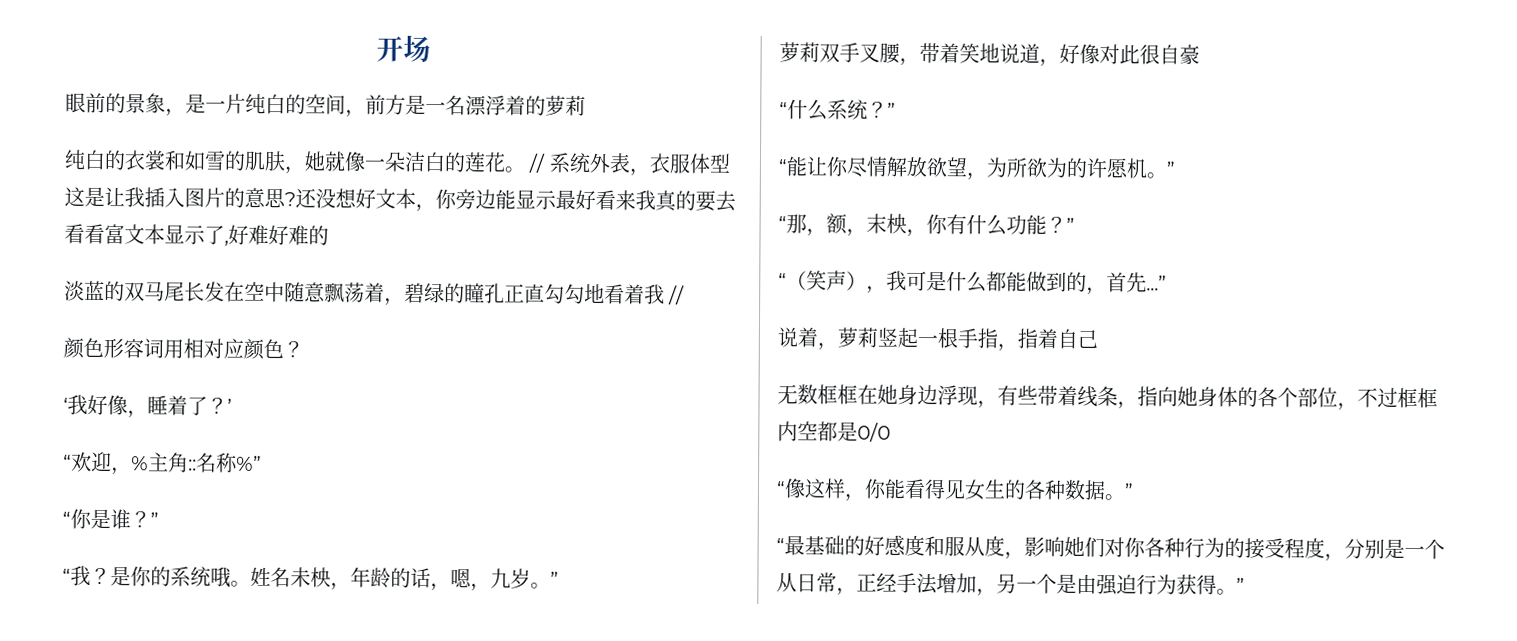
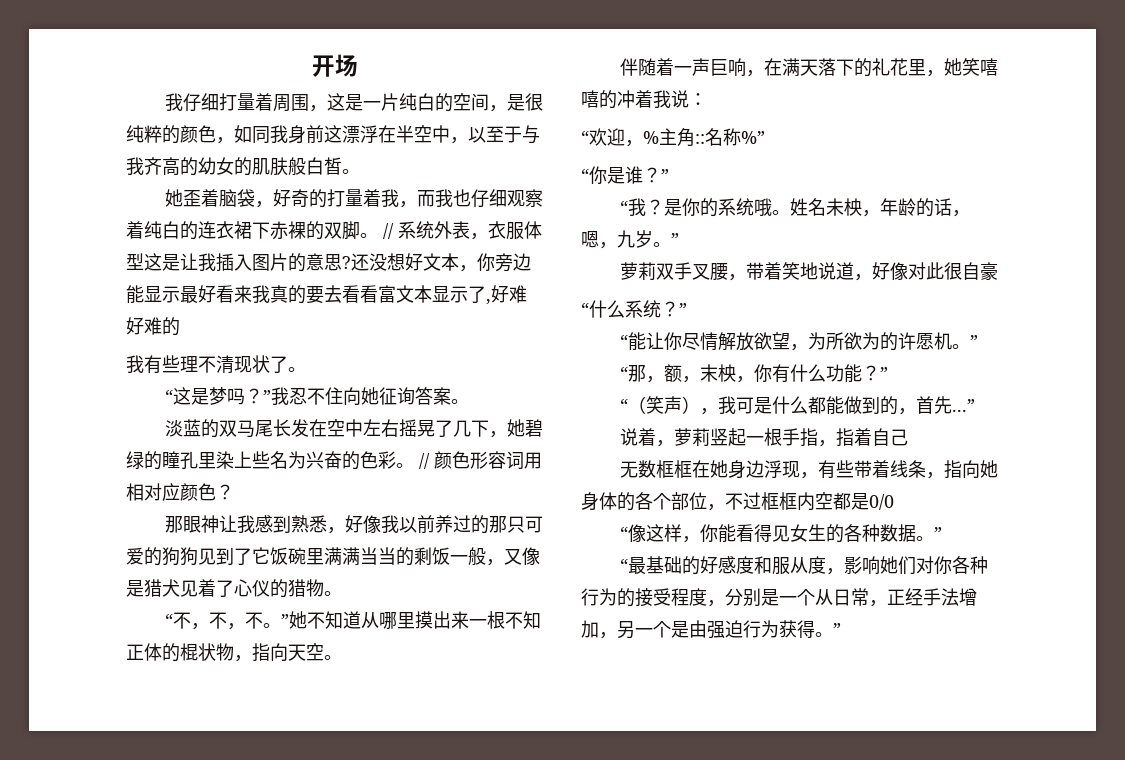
[65,92,186,117] 眼前的景象， -> [164,93,345,112] 我仔细打量着周围，这
[365,94,586,116] [64,149,506,175] 前方是一名漂浮着的萝莉 // 纯白的衣裳和如雪的肌肤，她就像一朵洁白的莲花 -> [506,93,543,111] [126,125,540,144] [126,157,360,176] [164,189,543,208] [126,221,360,240] 是很纯粹的颜色，如同我身前这漂浮在半空中，以至于与我齐高的幼女的肌肤般白皙。 // 她歪着脑袋，好奇的打量着我，而我也仔细观察着纯白的连衣裙下赤裸的双脚
(329, 235) none -> [126,355,306,374] [164,387,469,405] // 我有些理不清现状了。 // “这是梦吗？”我忍不住向她征询答案。
[284,282,686,306] 随意飘荡着，碧绿的瞳孔正直勾勾地看着我 // // -> [362,419,543,438] [126,451,430,470] 左右摇晃了几下，她碧绿的瞳孔里染上些名为兴奋的色彩。 //
[63,394,232,419] ‘我好像，睡着了？’ -> [164,515,543,534] [126,547,540,566] [126,579,342,598] [164,611,541,630] [126,643,342,662] [619,58,998,77] [581,90,707,109] 那眼神让我感到熟悉，好像我以前养过的那只可爱的狗狗见到了它饭碗里满满当当的剩饭一般，又像是猎犬见着了心仪的猎物。 // “不，不，不。”她不知道从哪里摸出来一根不知正体的棍状物，指向天空。 // 伴随着一声巨响，在满天落下的礼花里，她笑嘻嘻的冲着我说：

